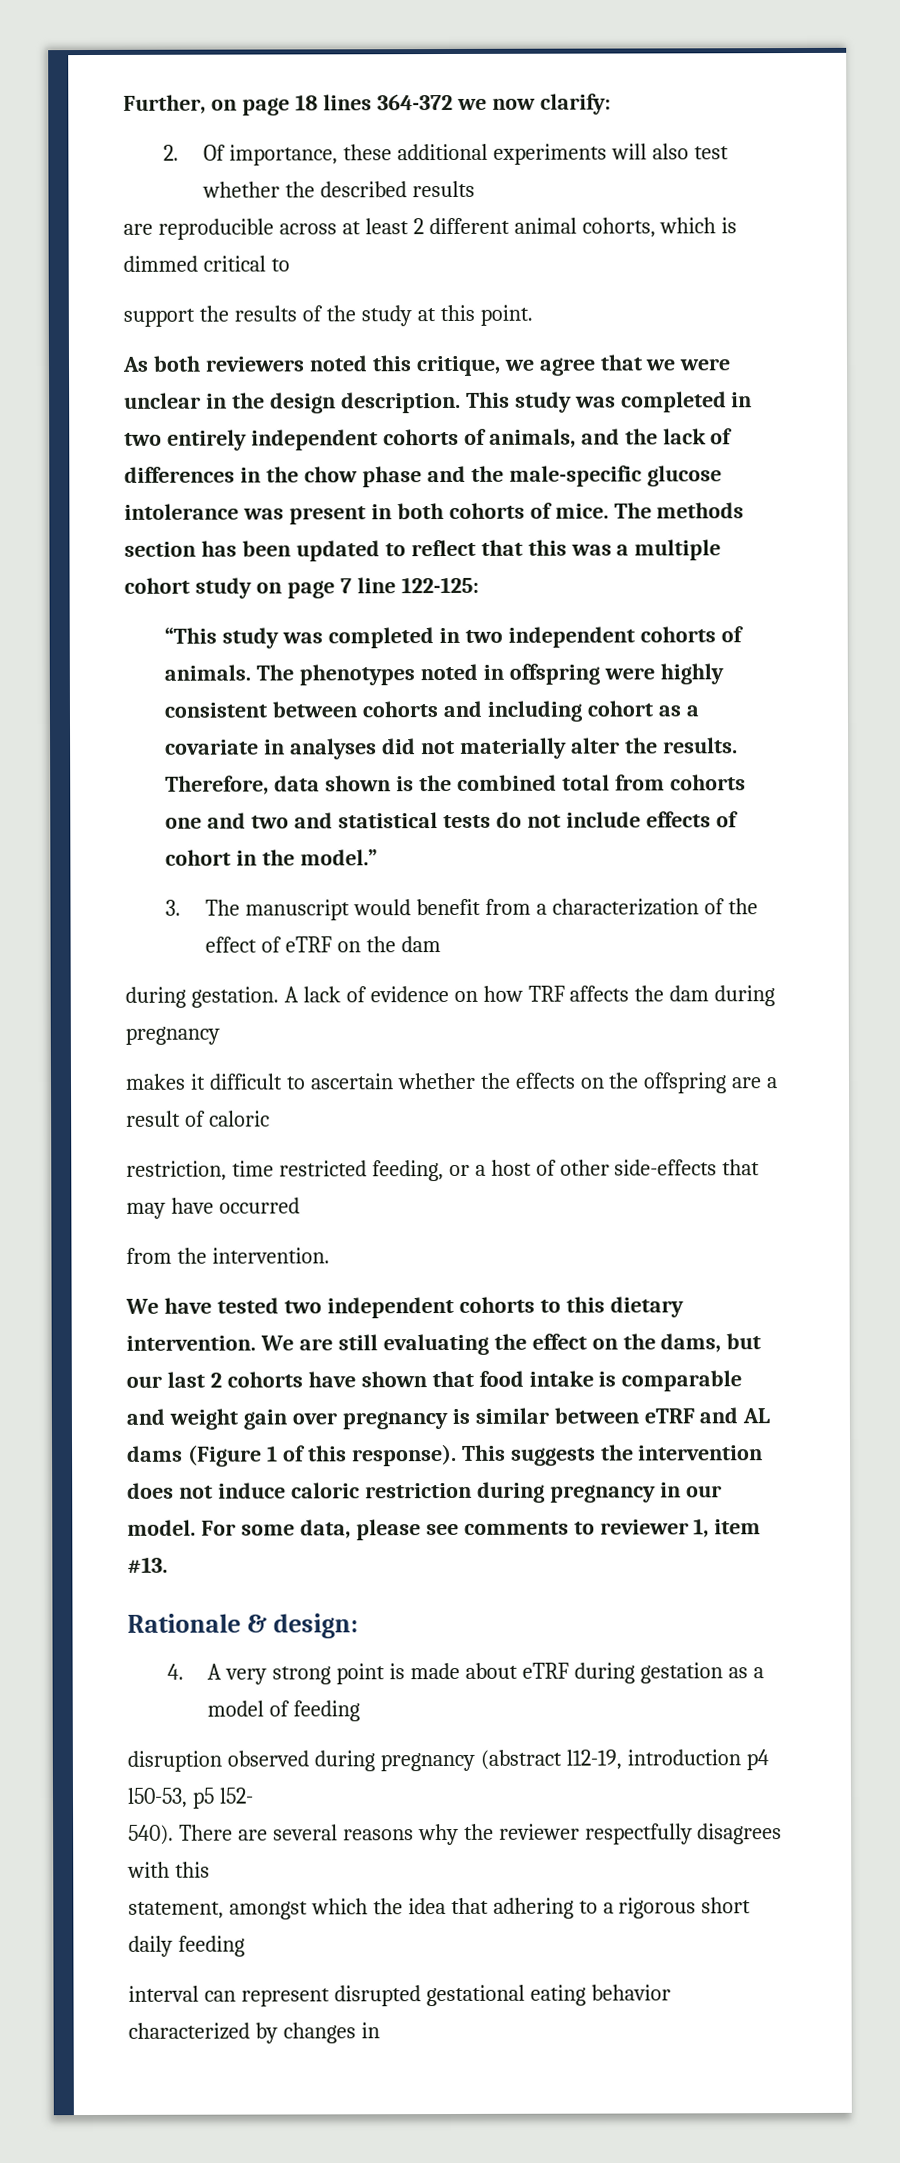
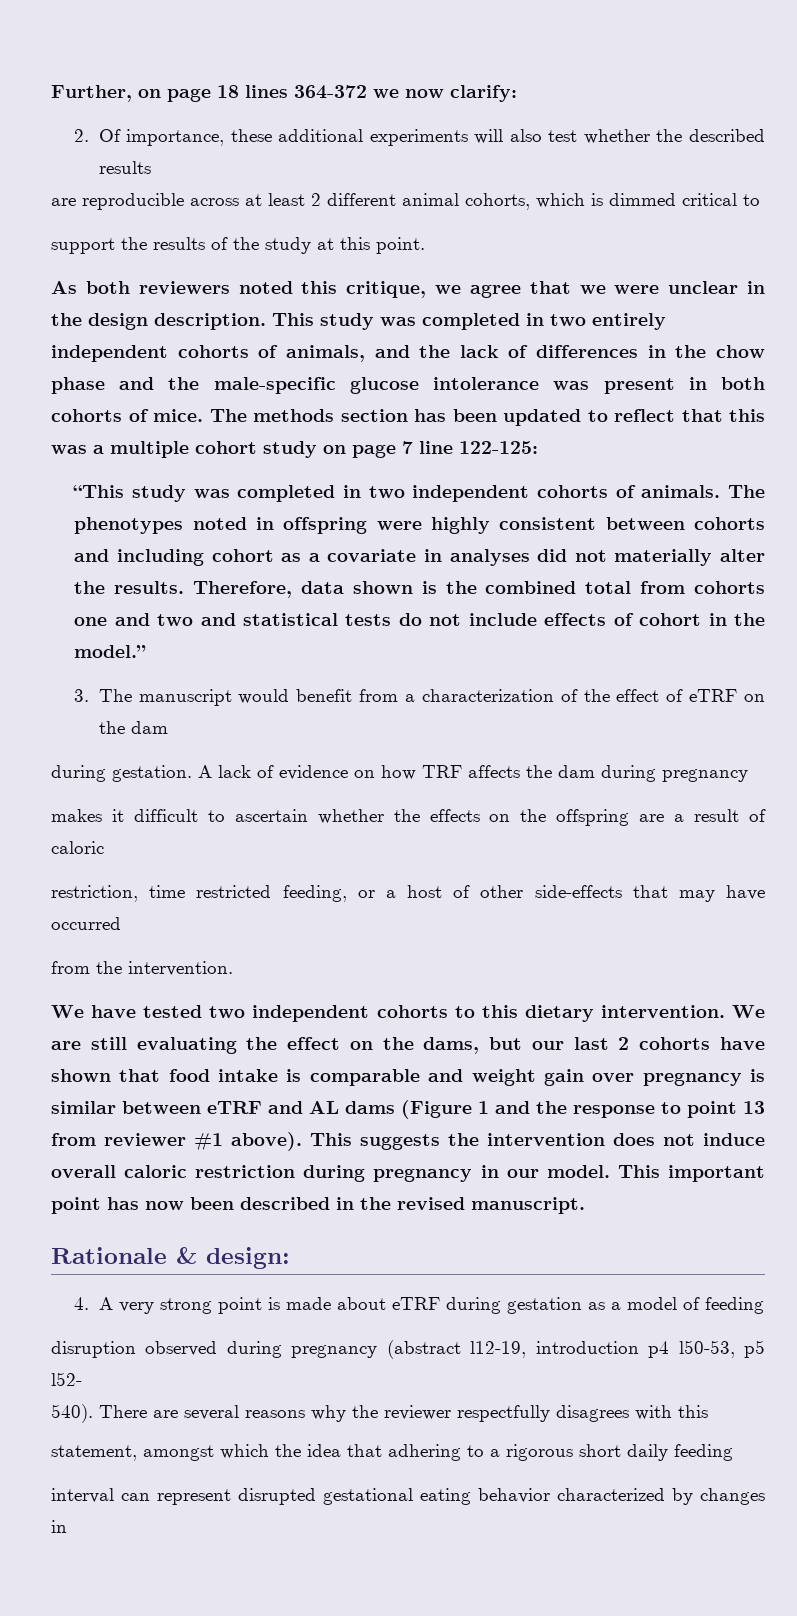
[282,1443,457,1467] of this response). -> [495,1101,765,1118] [51,1132,302,1151] and the response to point 13 from reviewer #1 above).
(286, 1490) none -> [51,1165,116,1178] overall
[200,1518,762,1541] [127,1556,168,1574] For some data, please see comments to reviewer 1, item #13. -> [617,1165,765,1182] [51,1197,585,1214] This important point has now been described in the revised manuscript.

